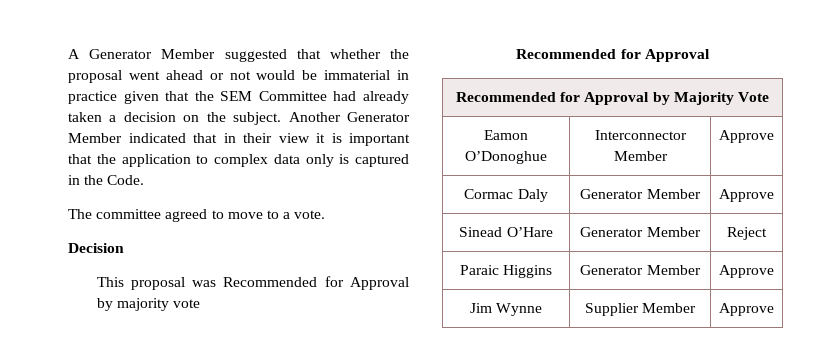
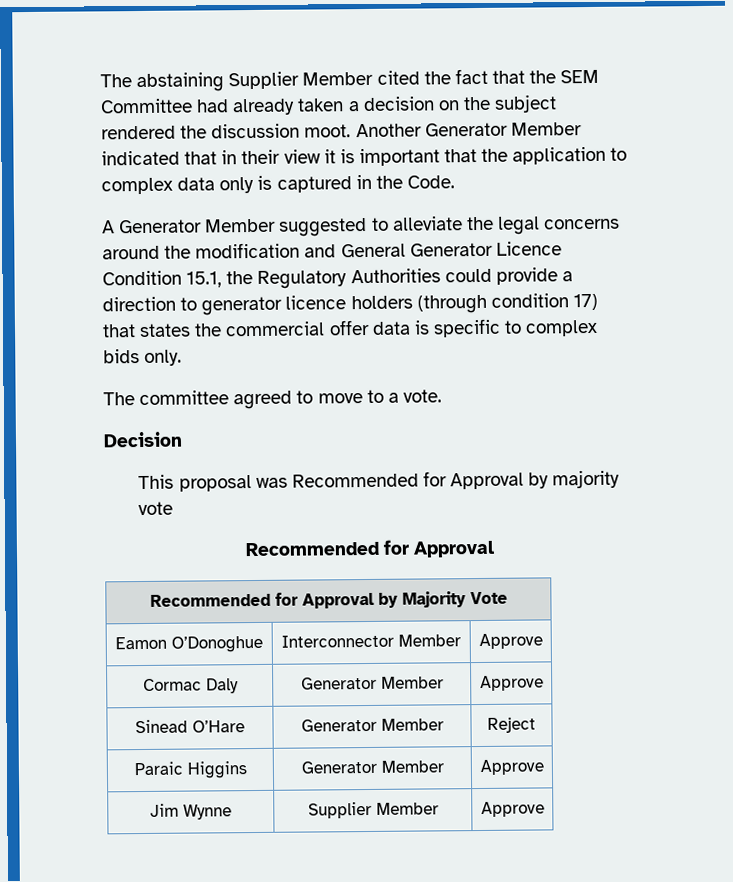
[68,49,409,62] [68,70,409,83] [68,91,159,104] A Generator Member suggested that whether the proposal went ahead or not would be immaterial in practice given -> [100,68,488,93] The abstaining Supplier Member cited the fact
[233,112,282,125] subject. -> [494,94,558,113] [101,123,352,140] subject rendered the discussion moot.
(145, 180) none -> [102,216,621,237] [102,241,562,260] [102,267,573,289] [102,293,598,316] [102,318,599,338] [103,349,183,366] // A Generator Member suggested to alleviate the legal concerns around the modification and General Generator Licence Condition 15.1, the Regulatory Authorities could provide a direction to generator licence holders (through condition 17) that states the commercial offer data is specific to complex bids only.

